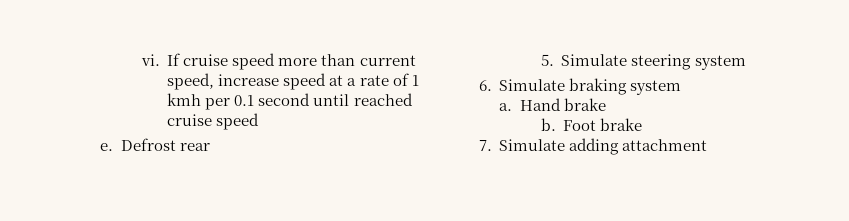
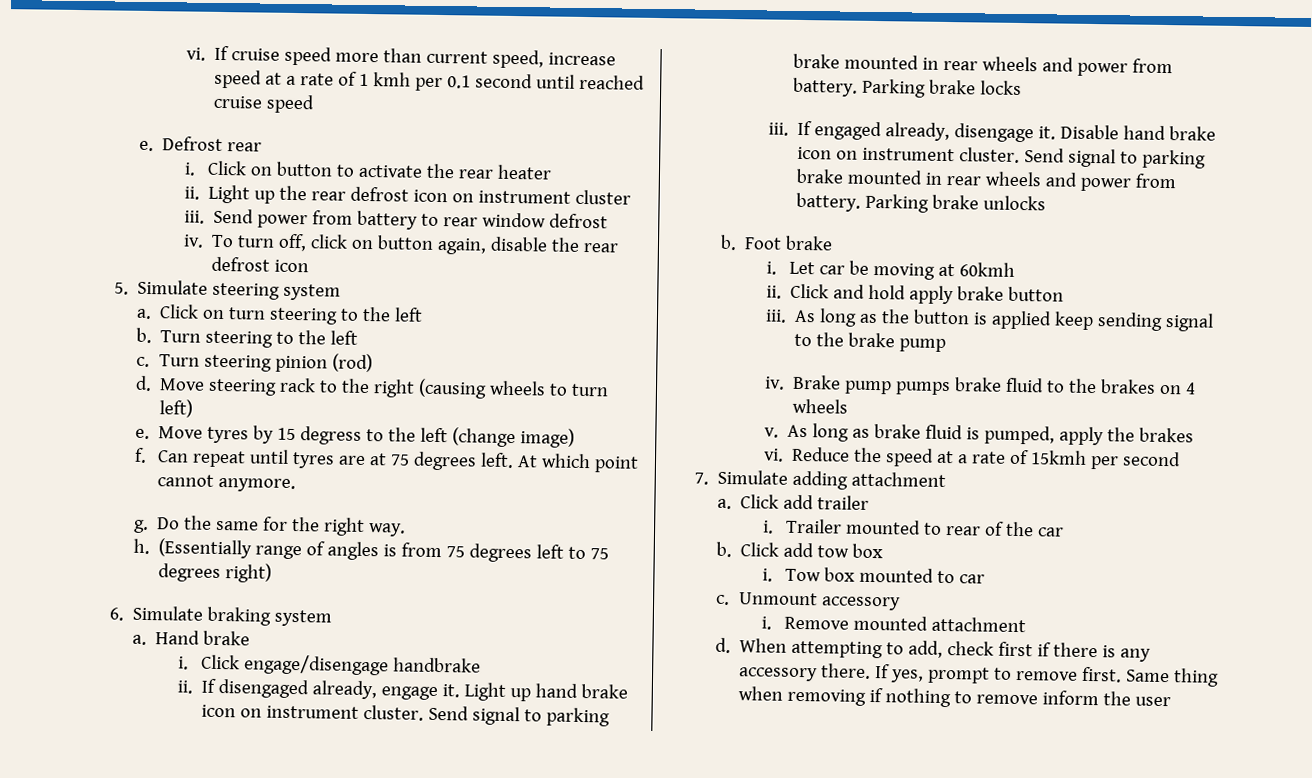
[540,54,746,70] 5. Simulate steering system -> [183,160,552,180] [183,184,631,205] [183,208,608,230] [182,233,619,255] [210,256,309,273] [113,279,342,301] [135,304,424,325] [135,327,359,348] [135,353,373,373] [134,375,610,399] [159,399,194,418] [134,425,576,448] [133,447,639,473] [156,474,296,493] [132,515,407,537] [132,538,610,563] [158,563,273,583] i. Click on button to activate the rear heater // ii. Light up the rear defrost icon on instrument cluster // iii. Send power from battery to rear window defrost // iv. To turn off, click on button again, disable the rear defrost icon // 5. Simulate steering system // a. Click on turn steering to the left // b. Turn steering to the left // c. Turn steering pinion (rod) // d. Move steering rack to the right (causing wheels to turn left) // e. Move tyres by 15 degress to the left (change image) // f. Can repeat until tyres are at 75 degrees left. At which point cannot anymore. // g. Do the same for the right way. // h. (Essentially range of angles is from 75 degrees left to 75 degrees right)
[540,118,643,131] [478,138,708,155] b. Foot brake // 7. Simulate adding attachment -> [177,654,481,676] [176,678,628,702] [200,704,610,727] [792,53,1173,77] [792,77,1022,98] [767,120,1216,143] [796,146,1206,169] [795,168,1177,192] [795,192,1046,213] [719,234,834,251] [765,260,1015,280] [765,283,1064,305] [764,308,1214,332] [793,332,946,352] [764,374,1196,396] [791,398,848,414] [763,423,1194,446] [763,446,1181,470] [693,469,947,490] [716,494,870,510] [762,518,1064,537] [715,541,884,559] [761,567,985,584] [715,592,901,611] [760,615,1026,633] [714,637,1152,662] [738,663,1220,687] [738,686,1172,708] i. Click engage/disengage handbrake // ii. If disengaged already, engage it. Light up hand brake icon on instrument cluster. Send signal to parking brake mounted in rear wheels and power from battery. Parking brake locks // iii. If engaged already, disengage it. Disable hand brake icon on instrument cluster. Send signal to parking brake mounted in rear wheels and power from battery. Parking brake unlocks // b. Foot brake // i. Let car be moving at 60kmh // ii. Click and hold apply brake button // iii. As long as the button is applied keep sending signal to the brake pump // iv. Brake pump pumps brake fluid to the brakes on 4 wheels // v. As long as brake fluid is pumped, apply the brakes // vi. Reduce the speed at a rate of 15kmh per second // 7. Simulate adding attachment // a. Click add trailer // i. Trailer mounted to rear of the car // b. Click add tow box // i. Tow box mounted to car // c. Unmount accessory // i. Remove mounted attachment // d. When attempting to add, check first if there is any accessory there. If yes, prompt to remove first. Same thing when removing if nothing to remove inform the user

